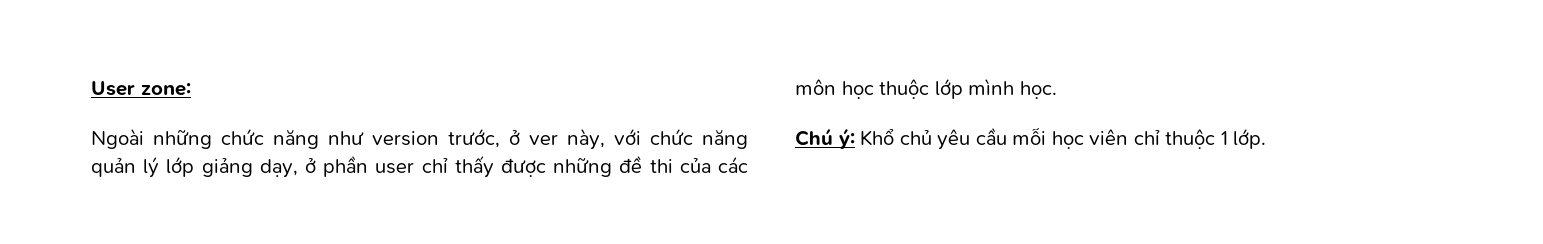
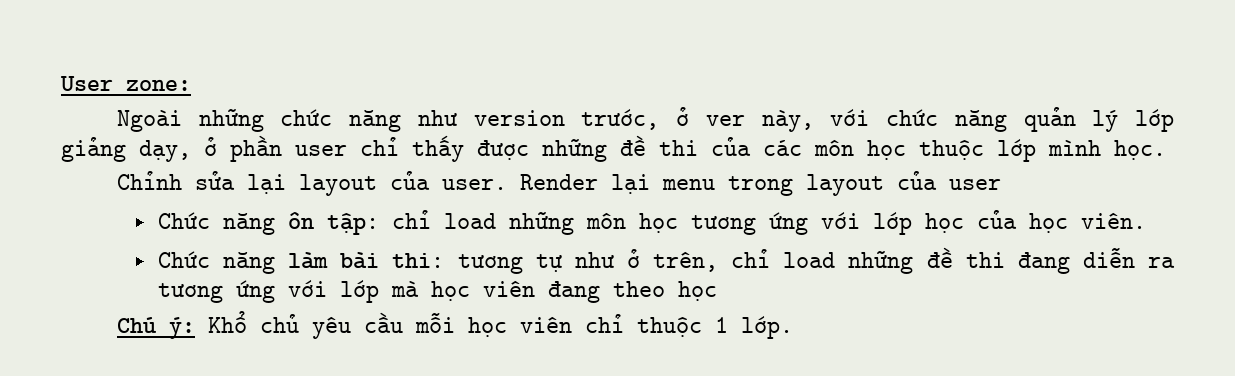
(1057, 90) none -> [116,171,1001,196] [157,210,1146,235] [157,247,1176,274] [157,280,717,303] // Chỉnh sửa lại layout của user. Render lại menu trong layout của user // Chức năng ôn tập: chỉ load những môn học tương ứng với lớp học của học viên. // Chức năng làm bài thi: tương tự như ở trên, chỉ load những đề thi đang diễn ra tương ứng với lớp mà học viên đang theo học

